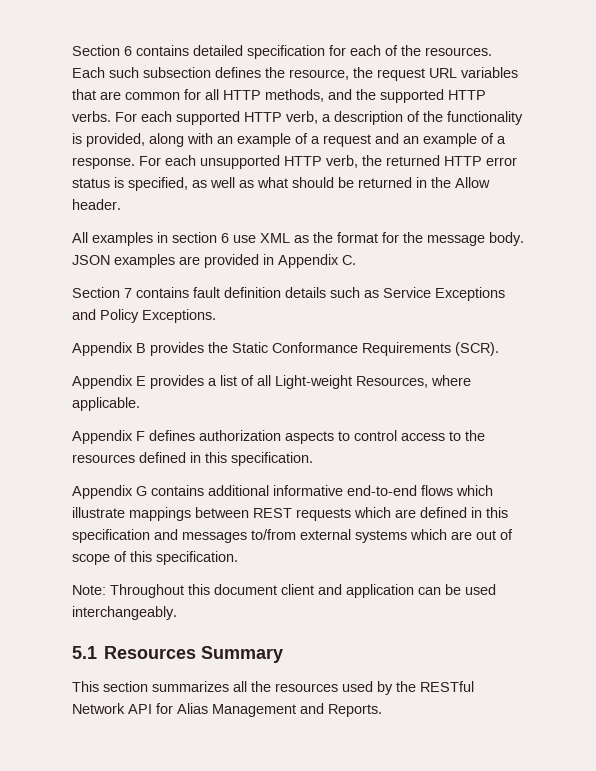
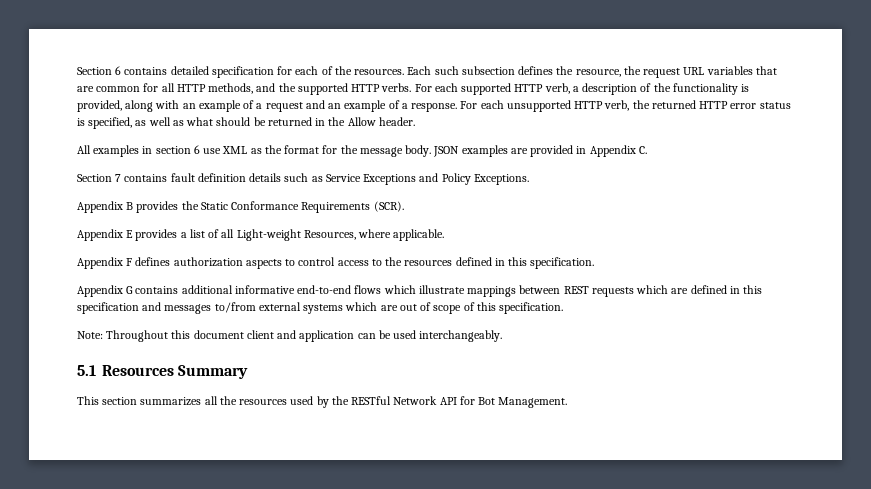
[177,703,382,717] Alias Management and Reports. -> [478,397,568,408] Bot Management.

